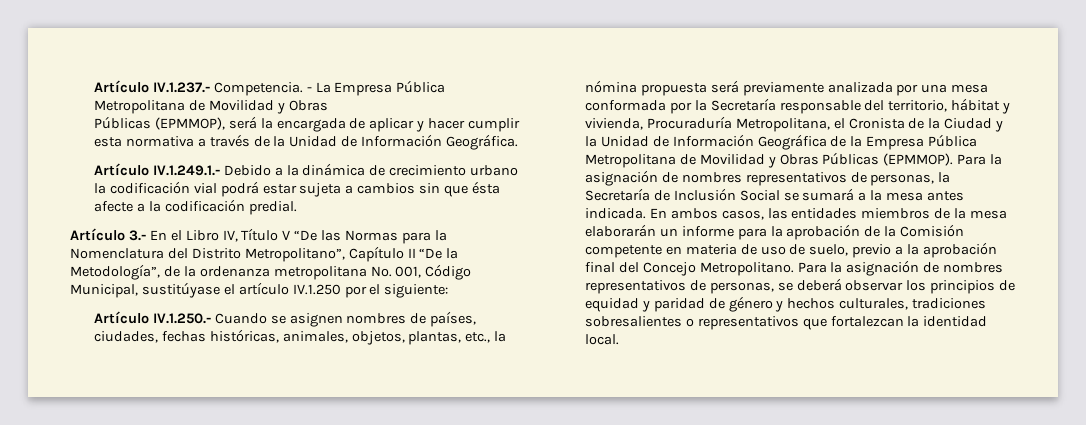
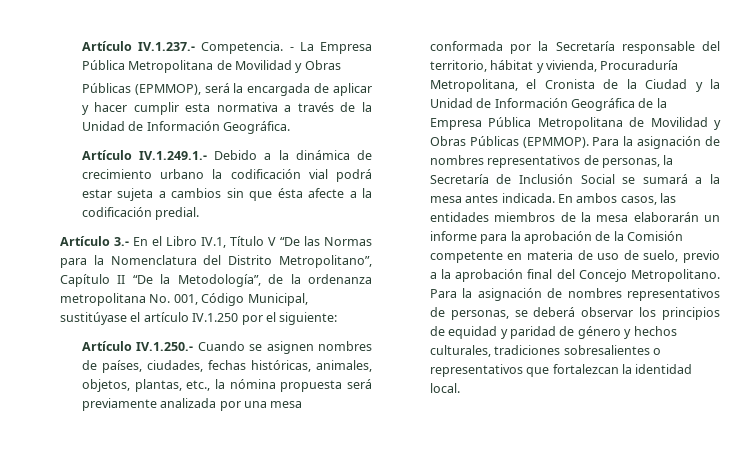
[222,230,238,242] IV, -> [201,237,226,248] IV.1,

